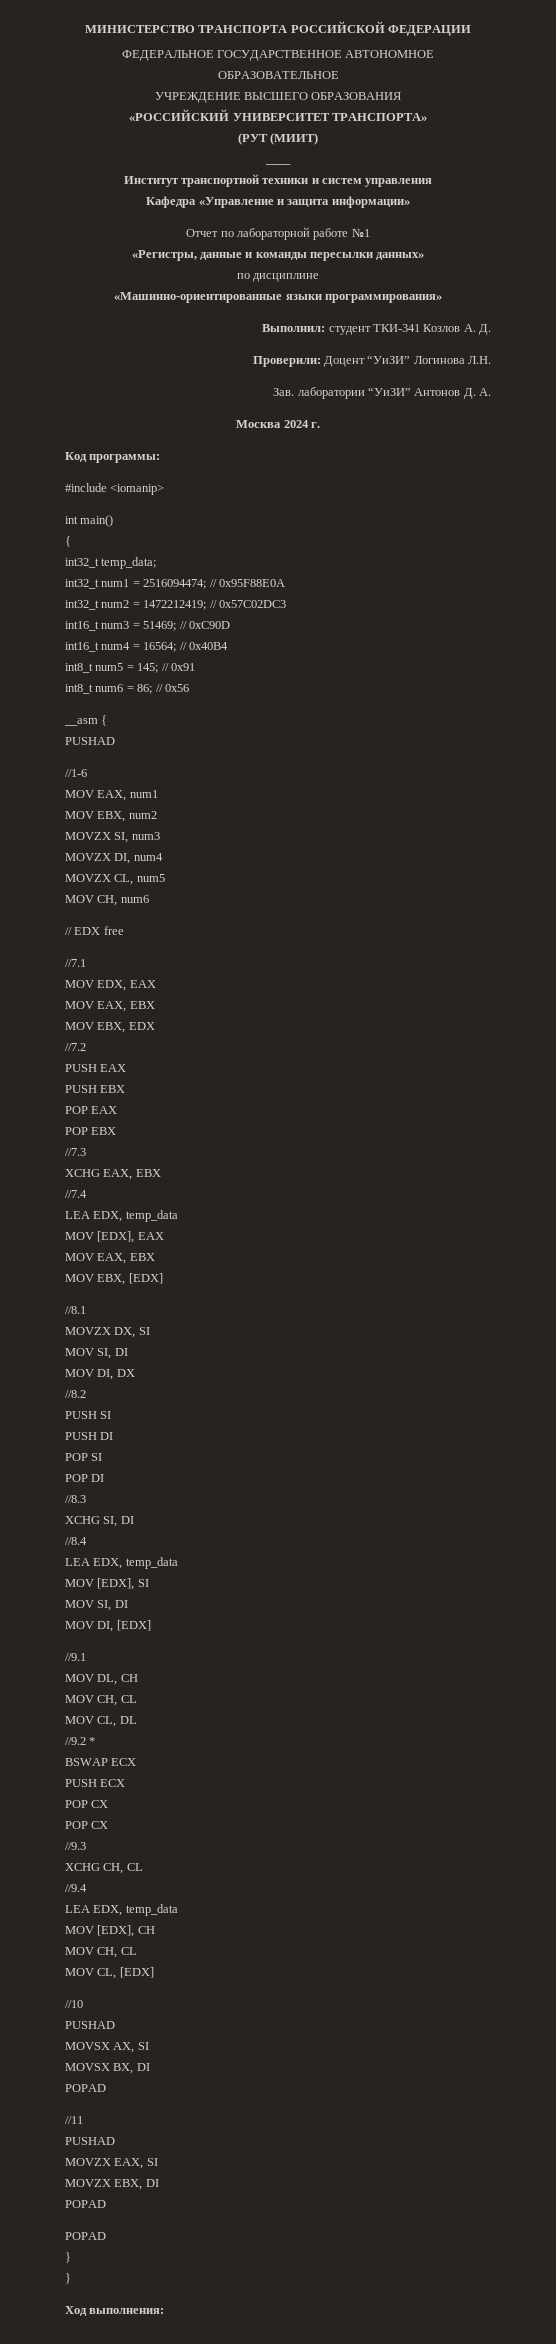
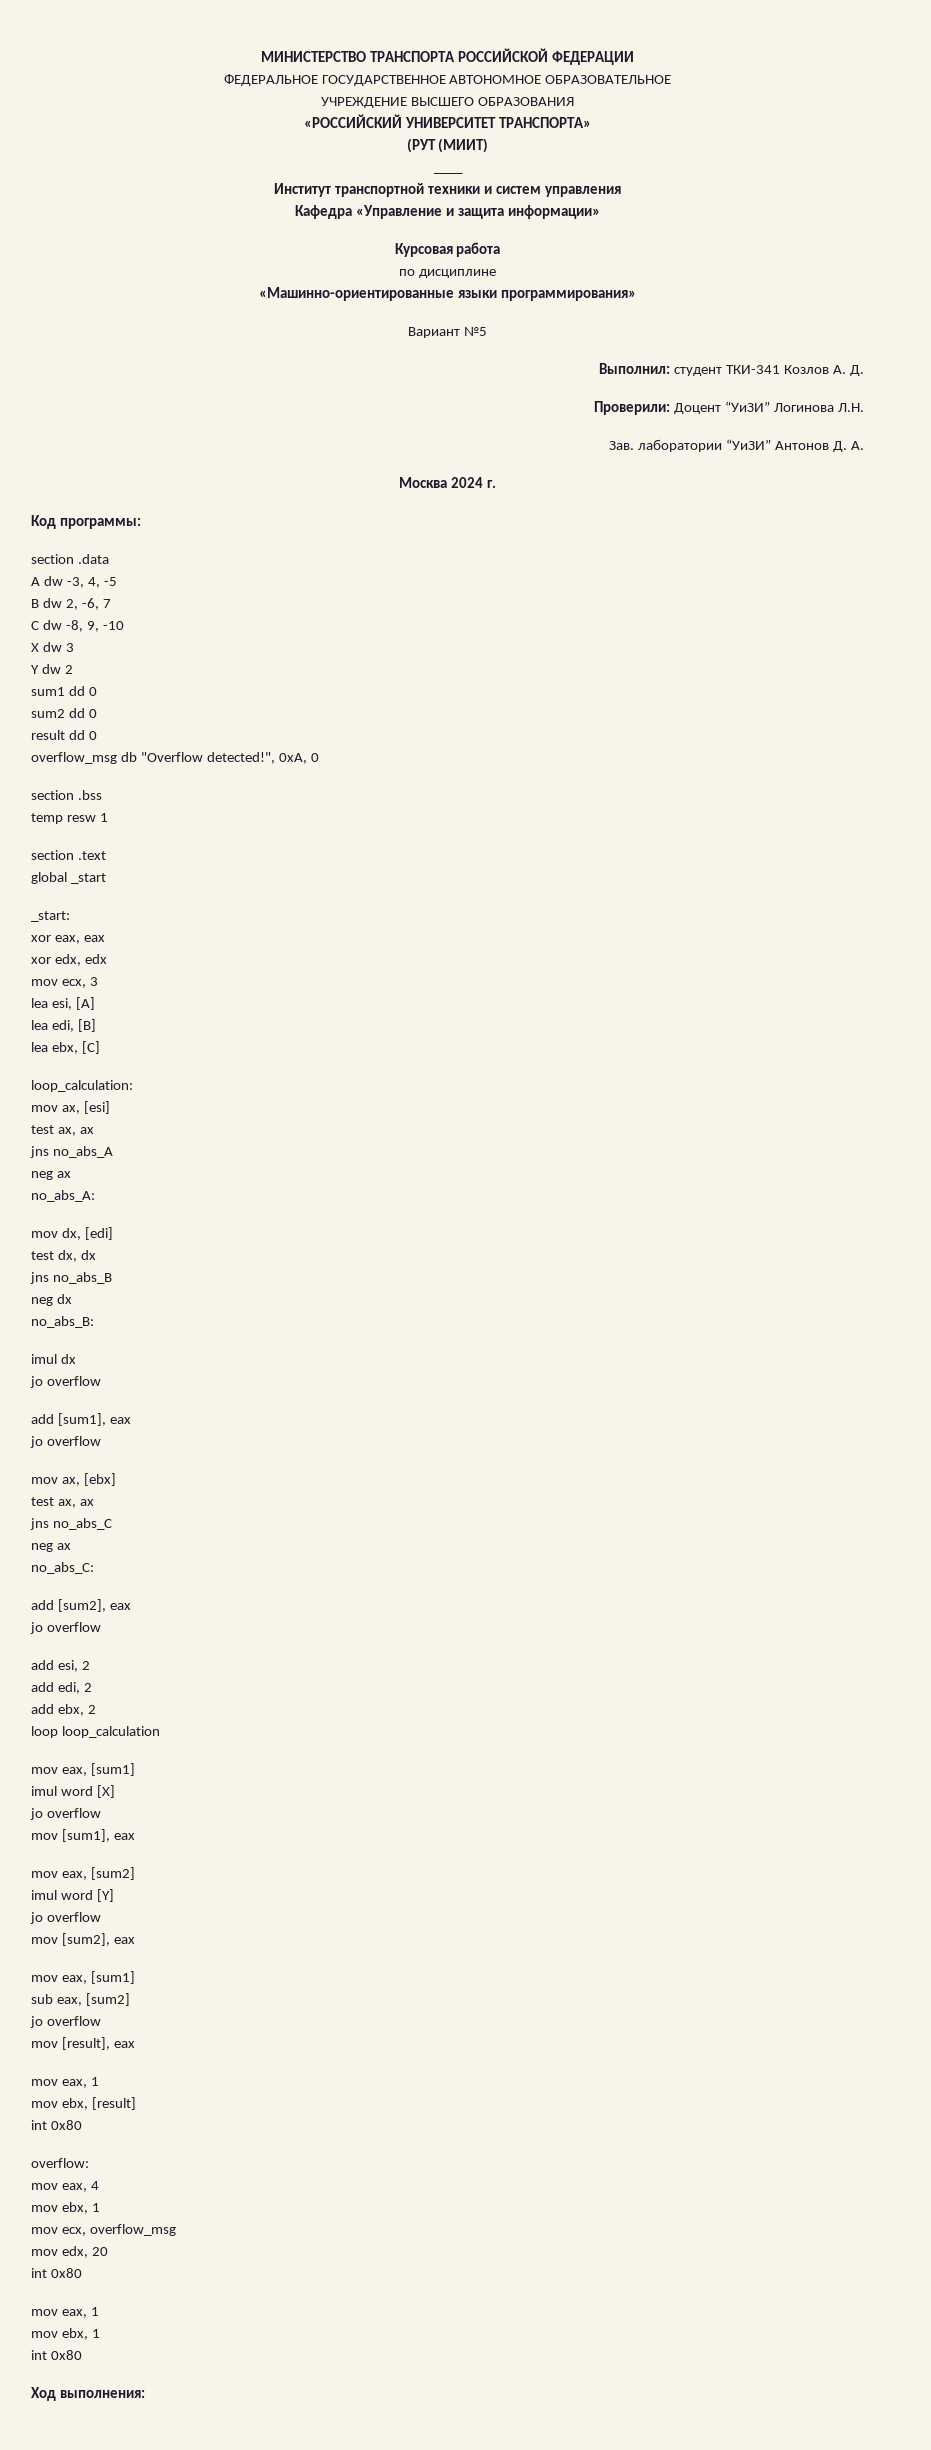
[186,227,370,240] [131,250,425,261] Отчет по лабораторной работе №1 // «Регистры, данные и команды пересылки данных» -> [394,242,501,257] Курсовая работа
(442, 298) none -> [408,327,487,338] // Вариант №5
[65,483,165,495] [65,515,114,527] [65,536,71,547] [65,557,157,569] [65,579,285,589] [65,600,286,610] [65,621,230,631] [65,642,228,652] [65,663,195,673] [65,684,189,694] [64,715,108,726] [65,737,115,745] [65,769,87,777] [65,790,158,801] [65,811,157,822] [65,832,160,843] [65,853,163,864] [65,874,165,885] [65,895,149,906] [65,926,124,935] [65,959,86,967] [65,980,156,991] [65,1001,155,1012] [65,1022,155,1033] [65,1043,86,1051] [65,1064,127,1072] [65,1085,126,1093] [65,1106,118,1114] [65,1127,117,1135] [65,1148,86,1156] [65,1169,161,1180] [65,1190,87,1198] [65,1210,178,1222] [65,1231,164,1243] [65,1253,155,1264] [65,1273,163,1285] [65,1306,86,1314] [65,1327,150,1338] [65,1348,128,1359] [65,1369,135,1380] [65,1390,86,1398] [65,1411,112,1419] [65,1432,114,1440] [65,1453,103,1461] [65,1474,105,1482] [65,1495,86,1503] [65,1516,134,1527] [65,1537,87,1545] [65,1557,178,1569] [65,1578,149,1590] [65,1600,128,1611] [65,1620,151,1632] [65,1653,86,1661] [65,1674,138,1685] [65,1695,137,1706] [65,1716,137,1727] [65,1737,96,1745] [65,1758,137,1766] [65,1779,126,1787] [65,1800,109,1808] [65,1821,109,1829] [65,1842,86,1850] [65,1863,143,1874] [65,1884,87,1892] [65,1904,178,1916] [65,1925,155,1937] [65,1947,137,1958] [65,1967,154,1979] [65,2000,83,2008] [65,2021,115,2029] [65,2042,149,2053] [65,2063,150,2074] [65,2084,106,2092] [65,2116,83,2124] [65,2137,115,2145] [65,2158,158,2169] [65,2179,159,2190] [65,2200,106,2208] [65,2232,106,2240] [65,2252,71,2263] [65,2273,71,2284] #include <iomanip> // int main() // { // int32_t temp_data; // int32_t num1 = 2516094474; // 0x95F88E0A // int32_t num2 = 1472212419; // 0x57C02DC3 // int16_t num3 = 51469; // 0xC90D // int16_t num4 = 16564; // 0x40B4 // int8_t num5 = 145; // 0x91 // int8_t num6 = 86; // 0x56 // __asm { // PUSHAD // //1-6 // MOV EAX, num1 // MOV EBX, num2 // MOVZX SI, num3 // MOVZX DI, num4 // MOVZX CL, num5 // MOV CH, num6 // // EDX free // //7.1 // MOV EDX, EAX // MOV EAX, EBX // MOV EBX, EDX // //7.2 // PUSH EAX // PUSH EBX // POP EAX // POP EBX // //7.3 // XCHG EAX, EBX // //7.4 // LEA EDX, temp_data // MOV [EDX], EAX // MOV EAX, EBX // MOV EBX, [EDX] // //8.1 // MOVZX DX, SI // MOV SI, DI // MOV DI, DX // //8.2 // PUSH SI // PUSH DI // POP SI // POP DI // //8.3 // XCHG SI, DI // //8.4 // LEA EDX, temp_data // MOV [EDX], SI // MOV SI, DI // MOV DI, [EDX] // //9.1 // MOV DL, CH // MOV CH, CL // MOV CL, DL // //9.2 * // BSWAP ECX // PUSH ECX // POP CX // POP CX // //9.3 // XCHG CH, CL // //9.4 // LEA EDX, temp_data // MOV [EDX], CH // MOV CH, CL // MOV CL, [EDX] // //10 // PUSHAD // MOVSX AX, SI // MOVSX BX, DI // POPAD // //11 // PUSHAD // MOVZX EAX, SI // MOVZX EBX, DI // POPAD // POPAD // } // } -> [31,554,109,564] [31,576,117,588] [31,598,111,610] [31,620,124,632] [31,642,74,652] [31,664,73,674] [31,686,97,696] [31,708,97,718] [31,730,97,740] [31,752,319,764] [31,790,102,800] [31,813,108,824] [31,850,106,860] [31,872,106,884] [31,911,70,922] [31,935,105,944] [31,954,107,966] [31,977,98,988] [31,997,95,1010] [31,1019,96,1032] [31,1041,100,1054] [31,1080,133,1092] [31,1101,110,1114] [31,1125,94,1136] [30,1146,113,1158] [31,1171,71,1180] [31,1190,95,1202] [31,1227,113,1240] [31,1250,96,1262] [30,1272,112,1284] [31,1294,72,1306] [31,1316,94,1328] [31,1354,76,1364] [30,1376,101,1388] [31,1413,131,1426] [30,1436,101,1448] [31,1473,116,1486] [31,1497,94,1508] [30,1518,112,1530] [31,1543,71,1552] [31,1562,94,1574] [31,1599,131,1612] [30,1622,101,1634] [31,1660,90,1672] [31,1682,92,1694] [31,1704,96,1716] [31,1726,160,1738] [31,1763,135,1776] [31,1785,115,1798] [30,1808,101,1820] [31,1829,135,1842] [31,1867,135,1880] [31,1889,114,1902] [30,1912,101,1924] [31,1933,135,1946] [31,1971,135,1984] [31,1993,130,2006] [30,2016,101,2028] [31,2037,135,2050] [31,2077,99,2088] [31,2097,136,2110] [31,2120,82,2130] [31,2158,89,2168] [31,2181,99,2192] [31,2202,100,2214] [31,2224,176,2236] [31,2246,108,2258] [31,2268,82,2278] [31,2307,99,2318] [31,2328,100,2340] [31,2350,82,2360] section .data // A dw -3, 4, -5 // B dw 2, -6, 7 // C dw -8, 9, -10 // X dw 3 // Y dw 2 // sum1 dd 0 // sum2 dd 0 // result dd 0 // overflow_msg db "Overflow detected!", 0xA, 0 // section .bss // temp resw 1 // section .text // global _start // _start: // xor eax, eax // xor edx, edx // mov ecx, 3 // lea esi, [A] // lea edi, [B] // lea ebx, [C] // loop_calculation: // mov ax, [esi] // test ax, ax // jns no_abs_A // neg ax // no_abs_A: // mov dx, [edi] // test dx, dx // jns no_abs_B // neg dx // no_abs_B: // imul dx // jo overflow // add [sum1], eax // jo overflow // mov ax, [ebx] // test ax, ax // jns no_abs_C // neg ax // no_abs_C: // add [sum2], eax // jo overflow // add esi, 2 // add edi, 2 // add ebx, 2 // loop loop_calculation // mov eax, [sum1] // imul word [X] // jo overflow // mov [sum1], eax // mov eax, [sum2] // imul word [Y] // jo overflow // mov [sum2], eax // mov eax, [sum1] // sub eax, [sum2] // jo overflow // mov [result], eax // mov eax, 1 // mov ebx, [result] // int 0x80 // overflow: // mov eax, 4 // mov ebx, 1 // mov ecx, overflow_msg // mov edx, 20 // int 0x80 // mov eax, 1 // mov ebx, 1 // int 0x80

